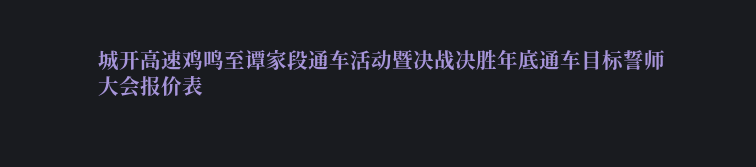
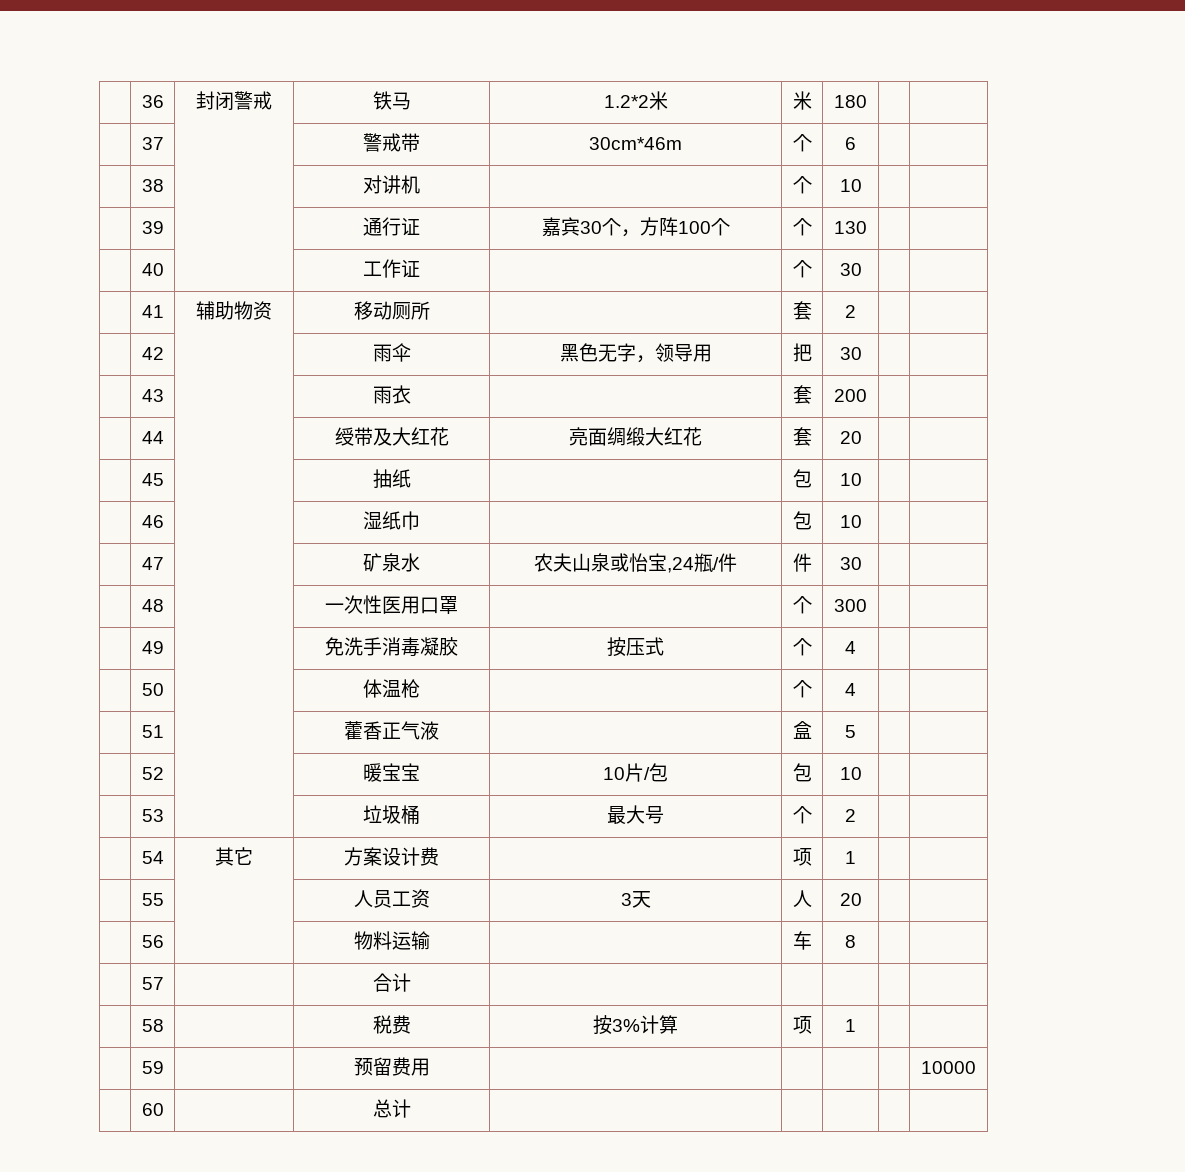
[98,49,665,71] [98,75,203,98] 城开高速鸡鸣至谭家段通车活动暨决战决胜年底通车目标誓师大会报价表 -> [141,95,164,108] [196,91,272,111] [372,91,411,110] [603,91,668,110] [792,91,812,110] [834,95,867,108] [141,137,164,150] [363,133,420,152] [589,137,682,150] [792,134,812,152] [845,137,856,150] [141,179,164,192] [363,175,420,194] [792,176,812,194] [839,179,862,192] [141,221,164,234] [363,217,420,236] [541,217,730,237] [792,218,812,236] [834,221,867,234] [141,263,164,276] [363,259,420,278] [792,260,812,278] [839,263,862,276] [141,305,164,318] [196,301,272,320] [353,301,430,320] [792,301,812,320] [845,305,856,318] [141,347,164,360] [372,343,411,362] [559,343,712,363] [792,343,812,362] [839,347,862,360] [141,389,164,402] [372,385,411,404] [792,385,812,404] [834,389,867,402] [141,431,164,444] [334,427,449,446] [569,427,702,446] [792,427,812,446] [839,431,862,444] [141,473,164,486] [372,469,411,488] [792,469,812,488] [839,473,862,486] [141,515,164,528] [363,511,420,530] [792,511,812,530] [839,515,862,528] [141,557,164,570] [363,553,420,572] [534,553,737,573] [792,553,812,572] [839,557,862,570] [141,599,164,612] [325,595,458,614] [792,596,812,614] [834,599,867,612] [141,641,164,654] [325,637,458,656] [607,637,664,657] [792,638,812,656] [845,641,856,654] [141,683,164,696] [363,679,420,698] [792,680,812,698] [845,683,856,696] [141,725,164,738] [344,721,439,740] [792,721,812,739] [845,725,856,738] [141,767,164,780] [363,763,420,782] [603,763,668,782] [792,763,812,782] [839,767,862,780] [141,809,164,822] [363,805,420,824] [607,805,664,824] [792,806,812,824] [845,809,856,822] [141,851,164,864] [215,847,253,866] [344,847,439,866] [792,848,812,866] [845,851,856,864] [141,893,164,906] [353,889,430,908] [620,891,651,908] [792,890,812,907] [839,893,862,906] [141,935,164,948] [353,931,430,950] [792,931,812,950] [845,935,856,948] [141,977,164,990] [372,973,411,992] [141,1019,164,1032] [372,1015,411,1034] [593,1015,678,1035] [792,1016,812,1034] [845,1019,856,1032] [141,1061,164,1074] [353,1057,430,1076] [921,1061,976,1074] [141,1103,164,1116] [372,1099,411,1118] | 36 | 封闭警戒 | 铁马 | 1.2*2米 | 米 | 180 | | // | 37 | | 警戒带 | 30cm*46m | 个 | 6 | | // | 38 | | 对讲机 | | 个 | 10 | | // | 39 | | 通行证 | 嘉宾30个，方阵100个 | 个 | 130 | | // | 40 | | 工作证 | | 个 | 30 | | // | 41 | 辅助物资 | 移动厕所 | | 套 | 2 | | // | 42 | | 雨伞 | 黑色无字，领导用 | 把 | 30 | | // | 43 | | 雨衣 | | 套 | 200 | | // | 44 | | 绶带及大红花 | 亮面绸缎大红花 | 套 | 20 | | // | 45 | | 抽纸 | | 包 | 10 | | // | 46 | | 湿纸巾 | | 包 | 10 | | // | 47 | | 矿泉水 | 农夫山泉或怡宝,24瓶/件 | 件 | 30 | | // | 48 | | 一次性医用口罩 | | 个 | 300 | | // | 49 | | 免洗手消毒凝胶 | 按压式 | 个 | 4 | | // | 50 | | 体温枪 | | 个 | 4 | | // | 51 | | 藿香正气液 | | 盒 | 5 | | // | 52 | | 暖宝宝 | 10片/包 | 包 | 10 | | // | 53 | | 垃圾桶 | 最大号 | 个 | 2 | | // | 54 | 其它 | 方案设计费 | | 项 | 1 | | // | 55 | | 人员工资 | 3天 | 人 | 20 | | // | 56 | | 物料运输 | | 车 | 8 | | // | 57 | | 合计 | | | | | // | 58 | | 税费 | 按3%计算 | 项 | 1 | | // | 59 | | 预留费用 | | | | | 10000 // | 60 | | 总计 | | | | |

